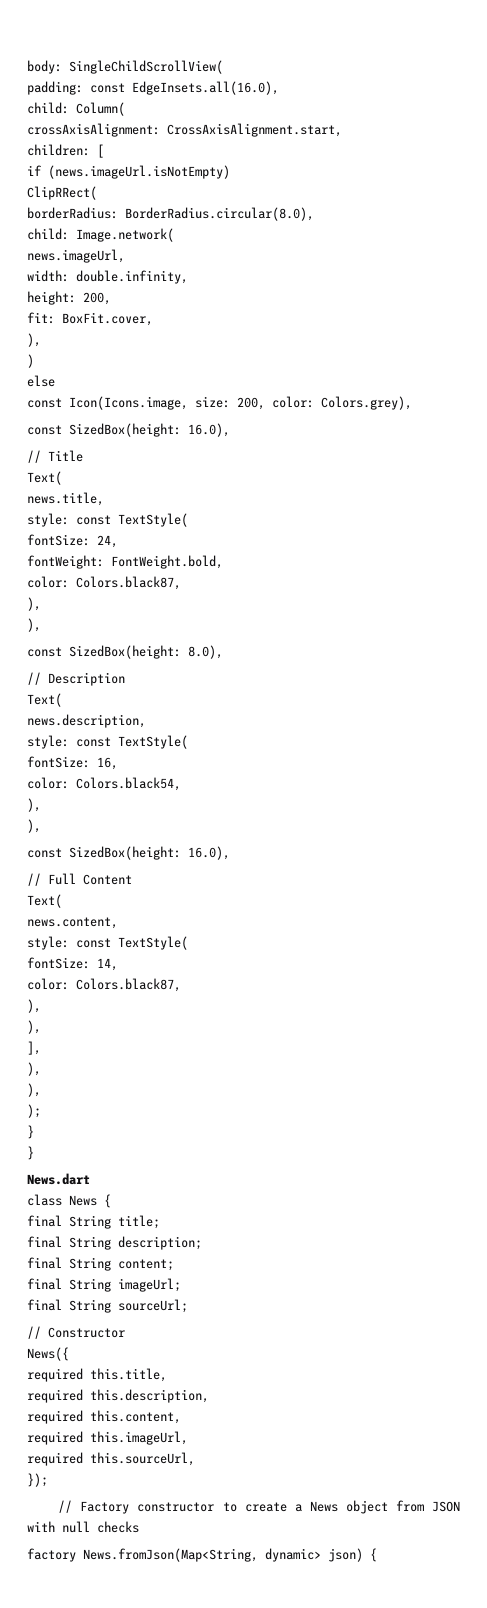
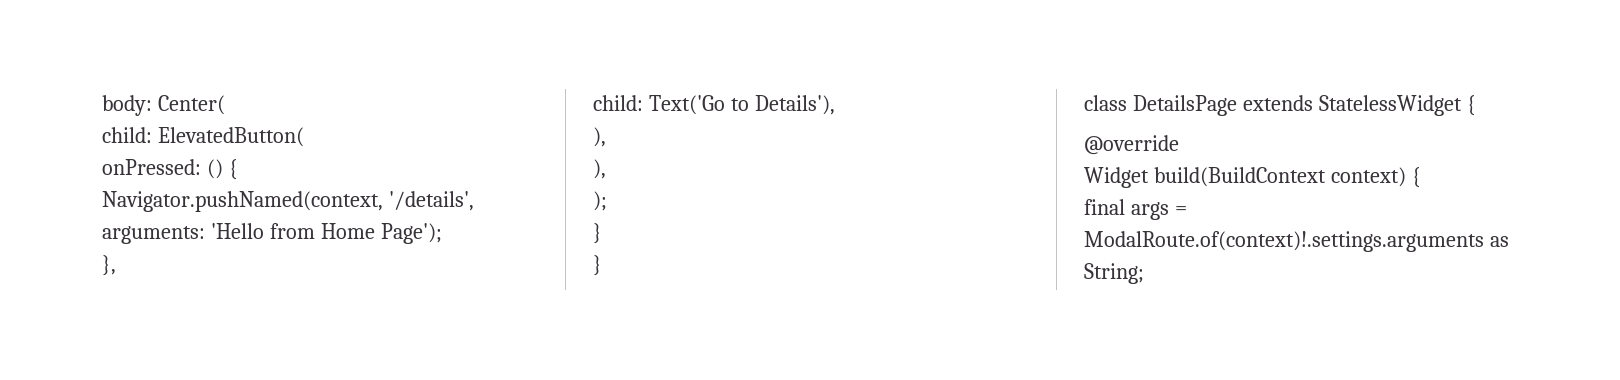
[69,60,223,74] [27,81,279,95] [27,102,125,116] [27,123,342,137] [27,144,104,158] [27,165,230,179] [27,186,97,200] [27,207,314,221] [27,228,174,242] [27,249,125,263] [27,270,188,284] [27,291,111,305] [27,312,153,326] [27,333,41,347] [27,354,34,368] [27,375,55,387] [27,396,412,410] [27,423,230,437] [27,450,83,463] [27,471,62,485] [27,492,104,506] [27,513,188,527] [27,534,118,548] [27,555,223,569] [27,576,181,590] [27,597,41,611] [27,618,41,632] [27,645,223,659] [27,672,125,686] [27,693,62,707] [27,714,146,728] [27,735,188,749] [27,756,118,770] [27,777,181,791] [27,798,41,812] [27,819,41,833] [27,846,230,860] [27,873,132,886] [27,894,62,908] [27,917,118,929] [27,936,188,950] [27,957,118,971] [27,978,181,992] [27,999,41,1013] [27,1020,41,1034] [27,1041,41,1055] SingleChildScrollView( // padding: const EdgeInsets.all(16.0), // child: Column( // crossAxisAlignment: CrossAxisAlignment.start, // children: [ // if (news.imageUrl.isNotEmpty) // ClipRRect( // borderRadius: BorderRadius.circular(8.0), // child: Image.network( // news.imageUrl, // width: double.infinity, // height: 200, // fit: BoxFit.cover, // ), // ) // else // const Icon(Icons.image, size: 200, color: Colors.grey), // const SizedBox(height: 16.0), // // Title // Text( // news.title, // style: const TextStyle( // fontSize: 24, // fontWeight: FontWeight.bold, // color: Colors.black87, // ), // ), // const SizedBox(height: 8.0), // // Description // Text( // news.description, // style: const TextStyle( // fontSize: 16, // color: Colors.black54, // ), // ), // const SizedBox(height: 16.0), // // Full Content // Text( // news.content, // style: const TextStyle( // fontSize: 14, // color: Colors.black87, // ), // ), // ], -> [157,95,225,115] [102,127,304,147] [102,159,238,180] [102,191,474,212] [102,223,442,244] [102,255,116,276] [593,95,835,115] Center( // child: ElevatedButton( // onPressed: () { // Navigator.pushNamed(context, '/details', arguments: 'Hello from Home Page'); // }, // child: Text('Go to Details'),
[27,1173,90,1185] [27,1194,111,1208] [27,1215,160,1229] [27,1236,202,1250] [27,1257,174,1271] [27,1278,181,1292] [27,1299,188,1313] [27,1326,125,1339] [27,1347,69,1361] [27,1368,167,1382] [27,1389,209,1403] [27,1410,181,1424] [27,1431,188,1445] [27,1452,195,1466] [27,1473,48,1487] [58,1500,461,1514] [27,1521,139,1533] [27,1548,377,1562] News.dart // class News { // final String title; // final String description; // final String content; // final String imageUrl; // final String sourceUrl; // // Constructor // News({ // required this.title, // required this.description, // required this.content, // required this.imageUrl, // required this.sourceUrl, // }); // // Factory constructor to create a News object from JSON with null checks // factory News.fromJson(Map<String, dynamic> json) { -> [1084,95,1476,116] [1084,135,1179,155] [1084,167,1421,188] [1084,199,1187,220] [1084,231,1509,252] [1084,263,1144,284] class DetailsPage extends StatelessWidget { // @override // Widget build(BuildContext context) { // final args = ModalRoute.of(context)!.settings.arguments as String;

